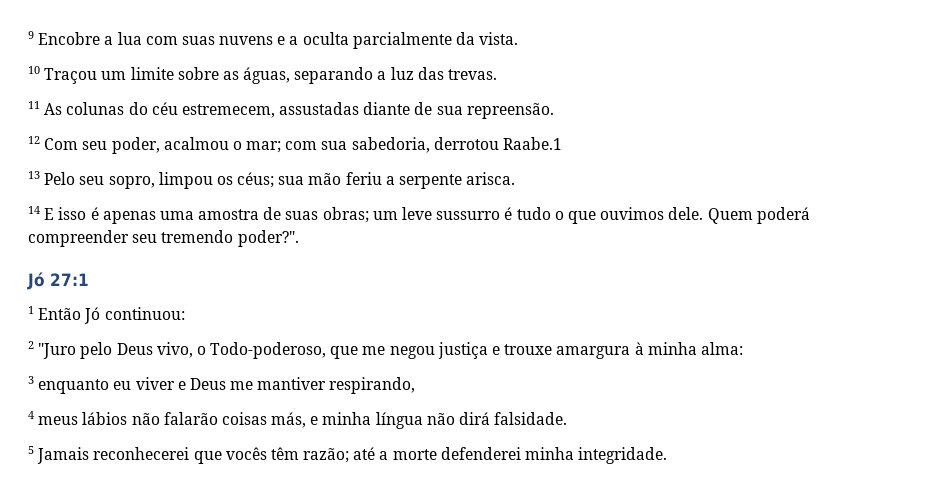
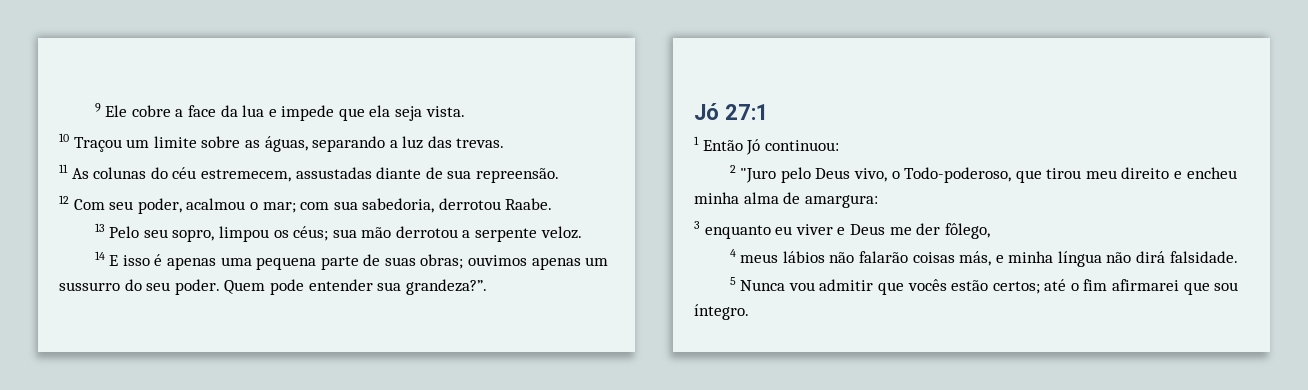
[38,32,476,49] Encobre a lua com suas nuvens e a oculta parcialmente da -> [105,105,423,121] Ele cobre a face da lua e impede que ela seja
[503,137,563,150] Raabe.1 -> [505,198,553,210] Raabe.
[345,172,382,185] feriu -> [395,226,458,238] derrotou
[466,172,516,185] arisca. -> [540,226,582,239] veloz.
[198,209,260,220] amostra -> [256,256,359,270] pequena parte
[372,207,810,224] [28,230,299,247] um leve sussurro é tudo o que ouvimos dele. Quem poderá compreender seu tremendo poder?". -> [468,255,609,270] [59,279,487,295] ouvimos apenas um sussurro do seu poder. Quem pode entender sua grandeza?”.
[362,342,743,359] me negou justiça e trouxe amargura à minha alma: -> [1046,167,1237,179] [694,192,878,208] tirou meu direito e encheu minha alma de amargura:
[257,377,416,394] mantiver respirando, -> [916,223,990,239] der fôlego,
[37,447,668,464] Jamais reconhecerei que vocês têm razão; até a morte defenderei minha integridade. -> [740,279,1239,295] [694,304,749,320] Nunca vou admitir que vocês estão certos; até o fim afirmarei que sou íntegro.

